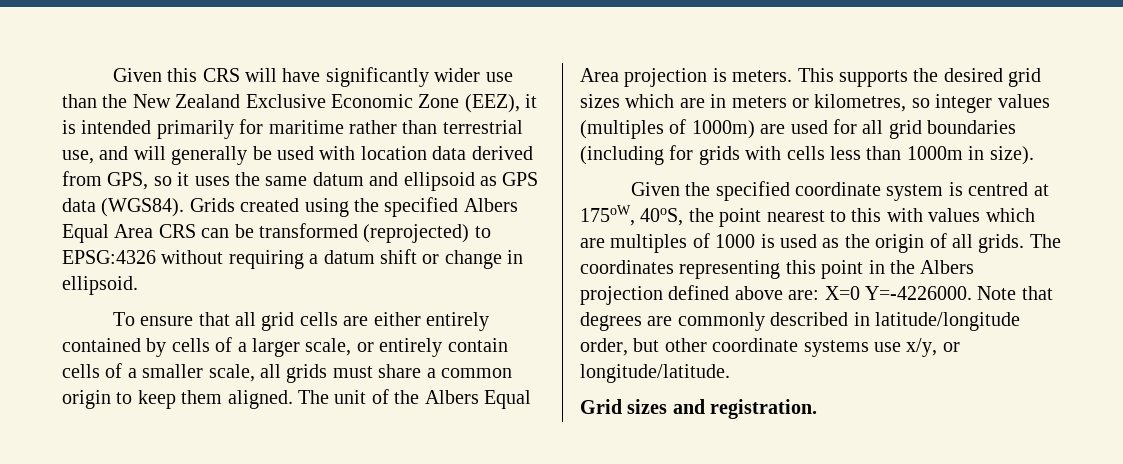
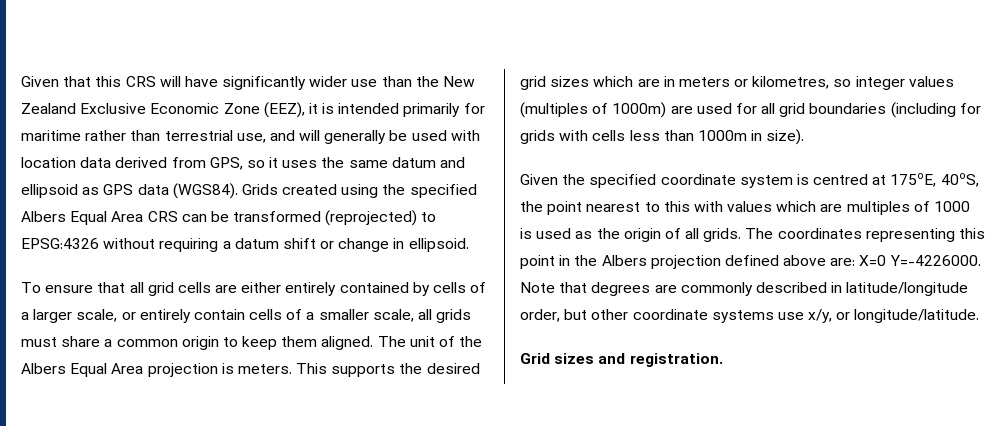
[112,68,162,82] Given -> [21,76,92,87] Given that
[580,205,635,226] 175oW, -> [890,173,937,187] 175oE,

